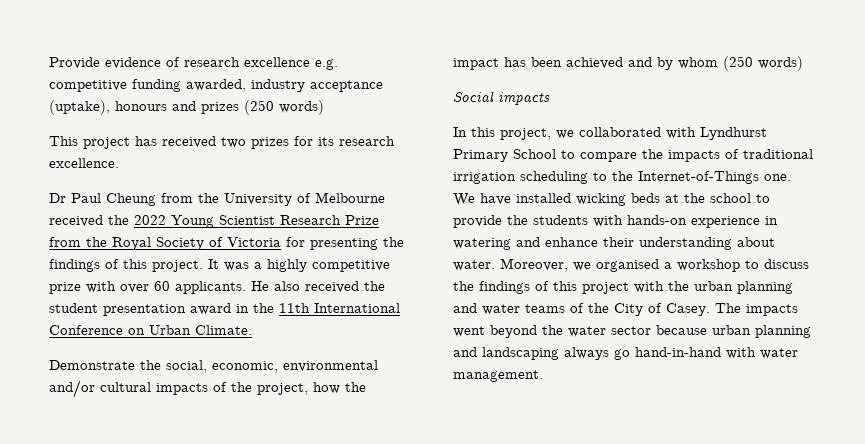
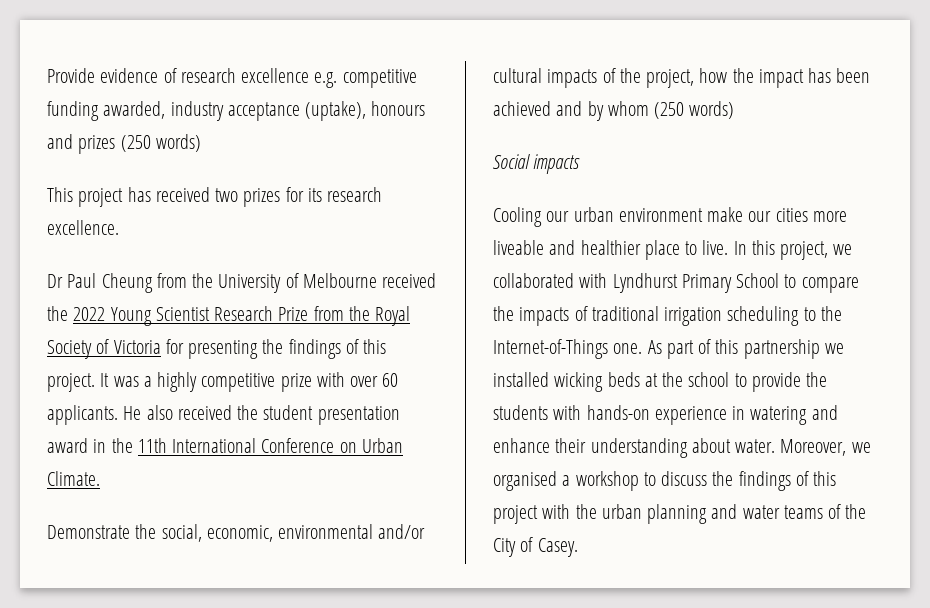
(550, 98) none -> [493,207,847,227] [493,240,729,260] Cooling our urban environment make our cities more liveable and healthier place to live.
[453,193,511,206] We have -> [647,339,844,359] As part of this partnership we
[715,303,798,316] [453,325,811,338] [453,347,798,360] [453,370,543,382] The impacts went beyond the water sector because urban planning and landscaping always go hand-in-hand with water management. -> (578, 547) none

